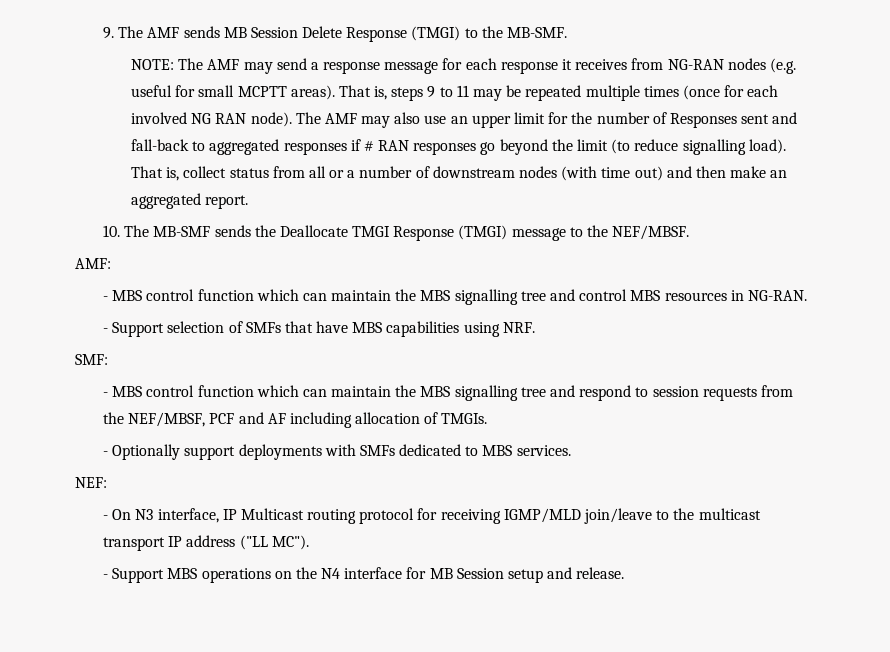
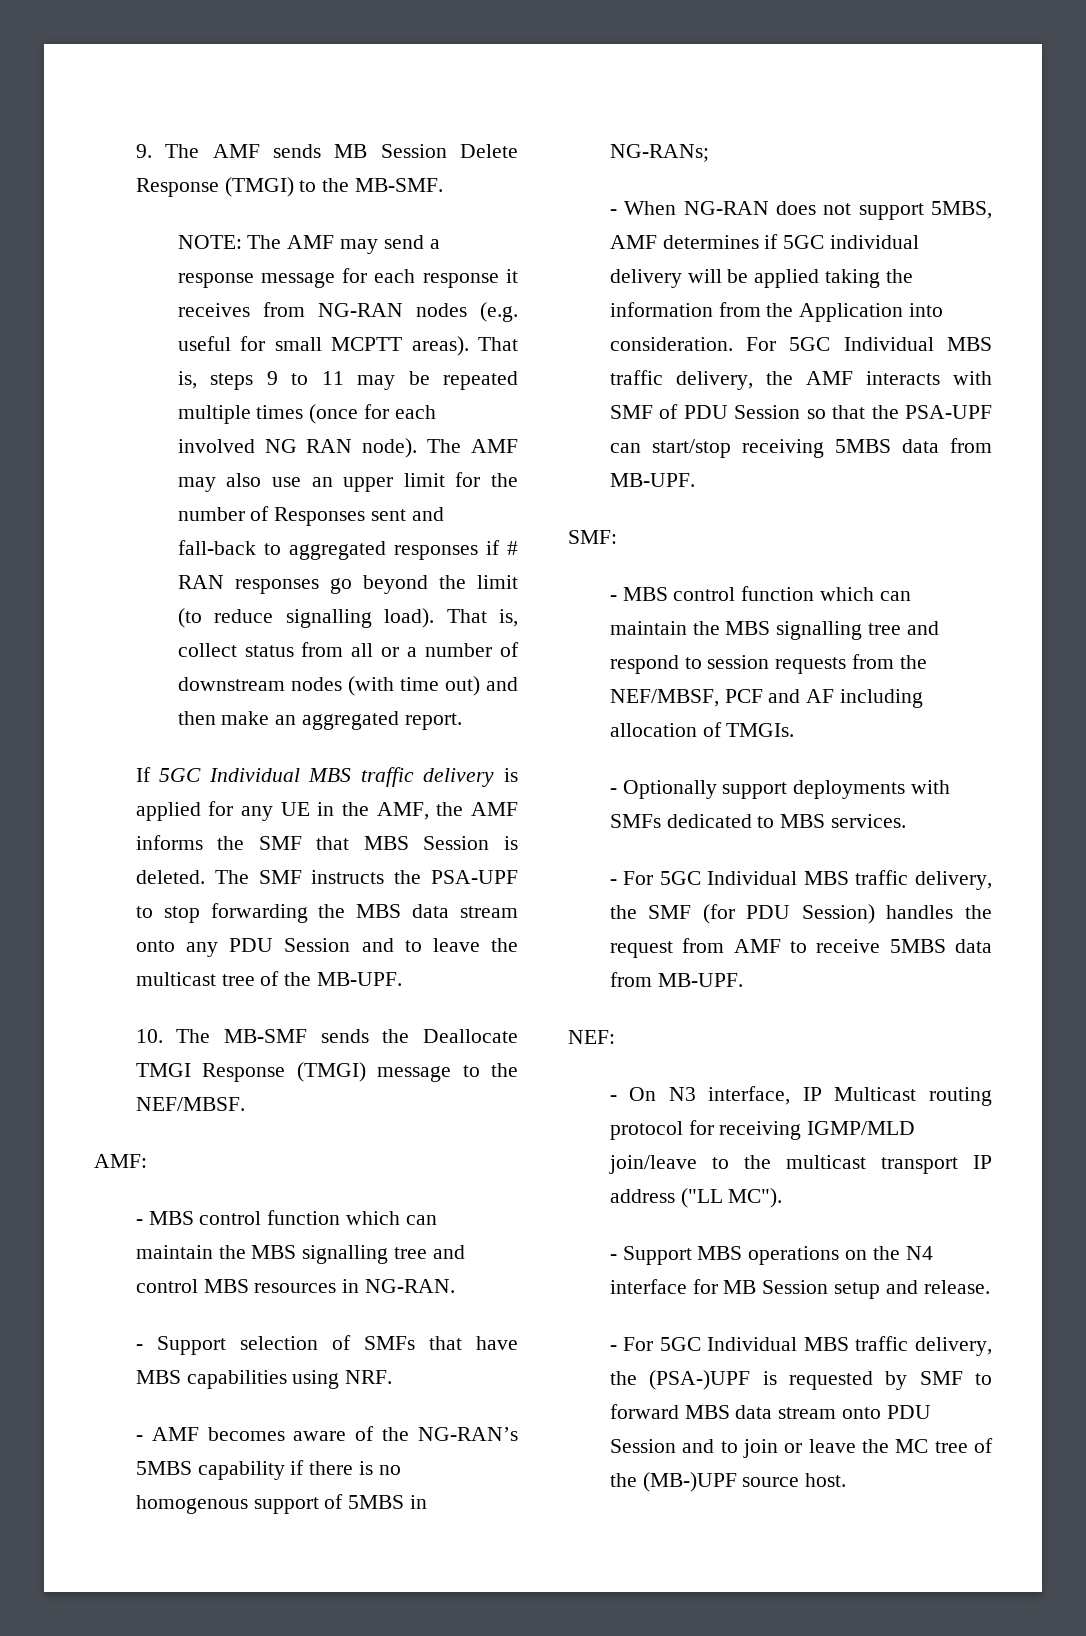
(249, 202) none -> [135,767,518,787] [135,801,519,821] [135,835,518,850] [135,870,518,884] [135,903,518,923] [135,938,519,957] [135,971,403,986] // If 5GC Individual MBS traffic delivery is applied for any UE in the AMF, the AMF informs the SMF that MBS Session is deleted. The SMF instructs the PSA-UPF to stop forwarding the MBS data stream onto any PDU Session and to leave the multicast tree of the MB-UPF.
(535, 327) none -> [135,1426,518,1441] [135,1460,401,1480] [135,1494,428,1514] [609,144,709,162] [609,201,992,220] [609,234,920,249] [609,269,913,288] [609,302,944,322] [609,337,992,351] [609,370,992,390] [609,404,993,419] [609,438,992,458] [609,473,695,487] // - AMF becomes aware of the NG-RAN’s 5MBS capability if there is no homogenous support of 5MBS in NG-RANs; // - When NG-RAN does not support 5MBS, AMF determines if 5GC individual delivery will be applied taking the information from the Application into consideration. For 5GC Individual MBS traffic delivery, the AMF interacts with SMF of PDU Session so that the PSA-UPF can start/stop receiving 5MBS data from MB-UPF.
(571, 450) none -> [609,870,992,890] [609,904,992,924] [609,938,992,958] [609,972,743,987] // - For 5GC Individual MBS traffic delivery, the SMF (for PDU Session) handles the request from AMF to receive 5MBS data from MB-UPF.
(625, 573) none -> [609,1336,992,1356] [609,1370,992,1390] [609,1404,931,1419] [609,1438,993,1458] [609,1472,847,1492] // - For 5GC Individual MBS traffic delivery, the (PSA-)UPF is requested by SMF to forward MBS data stream onto PDU Session and to join or leave the MC tree of the (MB-)UPF source host.

